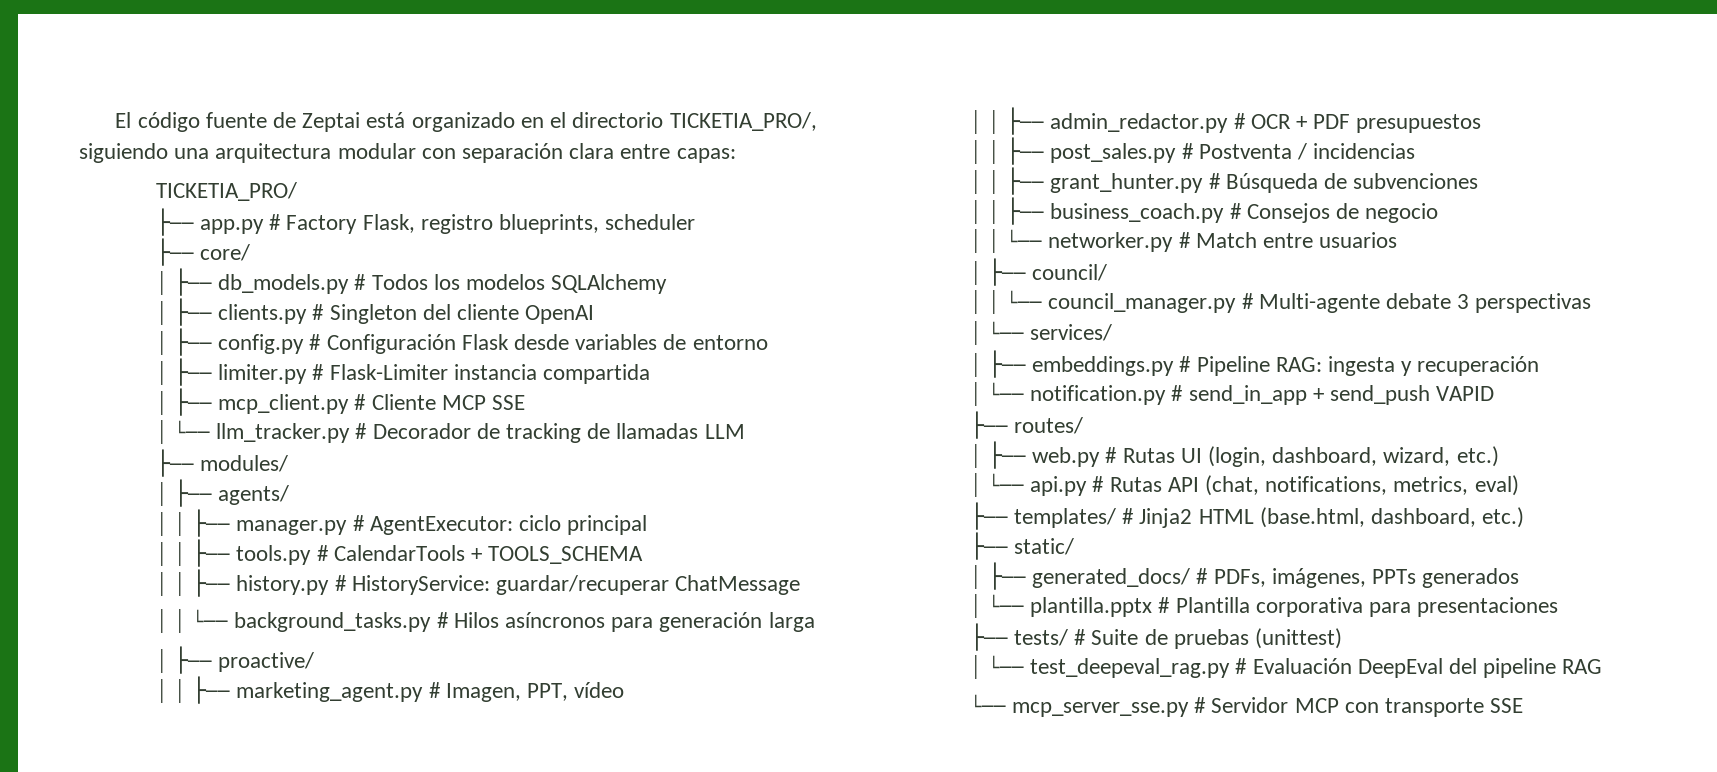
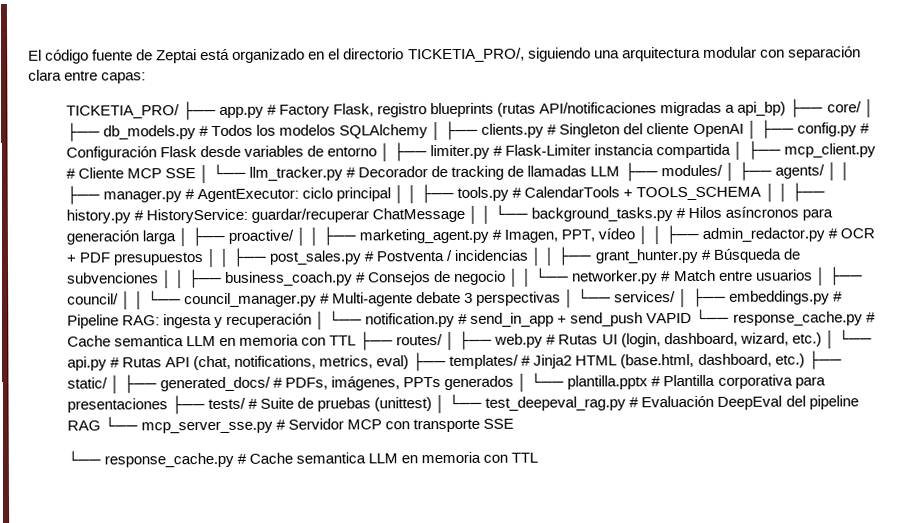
(297, 191) // -> (180, 111) none
[499,214,696,234] blueprints, scheduler // -> [430,101,787,118] blueprints (rutas API/notificaciones migradas a api_bp)
(250, 252) // -> (862, 107) none
(668, 284) // -> (429, 131) none
(595, 314) // -> (744, 130) none
(768, 342) // -> (378, 151) none
(651, 374) // -> (732, 151) none
(526, 402) // -> (196, 173) none
(745, 431) // -> (621, 171) none
(288, 463) // -> (723, 170) none
(290, 495) // -> (825, 171) none
(648, 525) // -> (392, 194) none
(644, 555) // -> (762, 193) none
(801, 585) // -> (466, 215) none
(815, 622) // -> (176, 237) none
(315, 662) // -> (295, 236) none
(625, 690) // -> (636, 234) none
(1482, 123) // -> (204, 259) none
(1416, 151) // -> (529, 255) none
(1479, 181) // -> (159, 278) none
(1439, 213) // -> (507, 277) none
(1398, 240) // -> (813, 275) none
(1108, 272) // -> (119, 299) none
(1592, 303) // -> (562, 298) none
(1113, 332) // -> (677, 297) none
(1540, 366) // -> (313, 320) none
(1495, 393) // -> [695,308,876,326] [66,334,357,347] └── response_cache.py # Cache semantica LLM en memoria con TTL
(1083, 425) // -> (444, 340) none
(1499, 456) // -> (822, 339) none
(1519, 485) // -> (410, 362) none
(1525, 517) // -> (805, 360) none
(1074, 546) // -> (108, 383) none
(1520, 578) // -> (515, 383) none
(1559, 607) // -> (168, 405) none
(1343, 638) // -> (433, 404) none
(1603, 666) // -> (101, 425) none
(1524, 705) none -> [66,450,539,468] // └── response_cache.py # Cache semantica LLM en memoria con TTL

